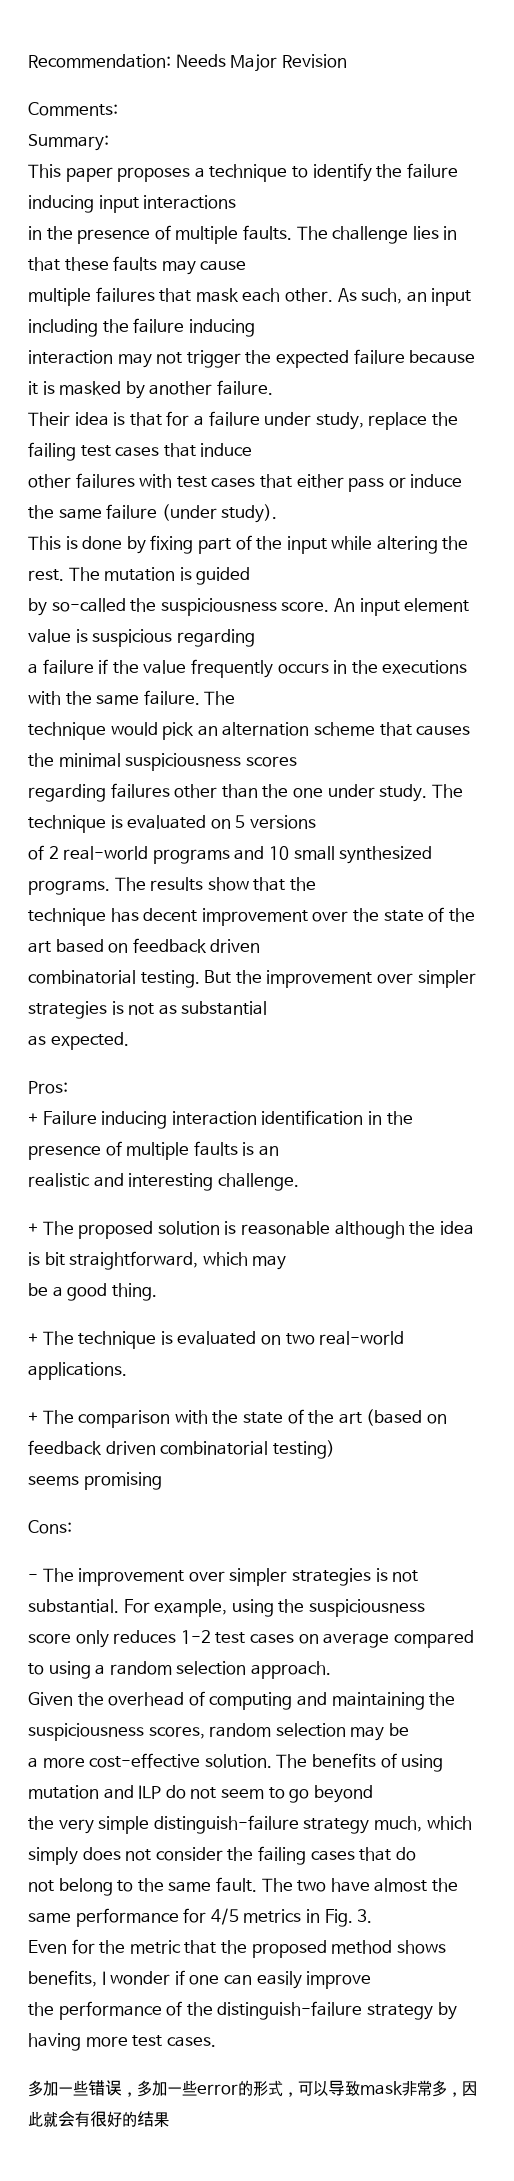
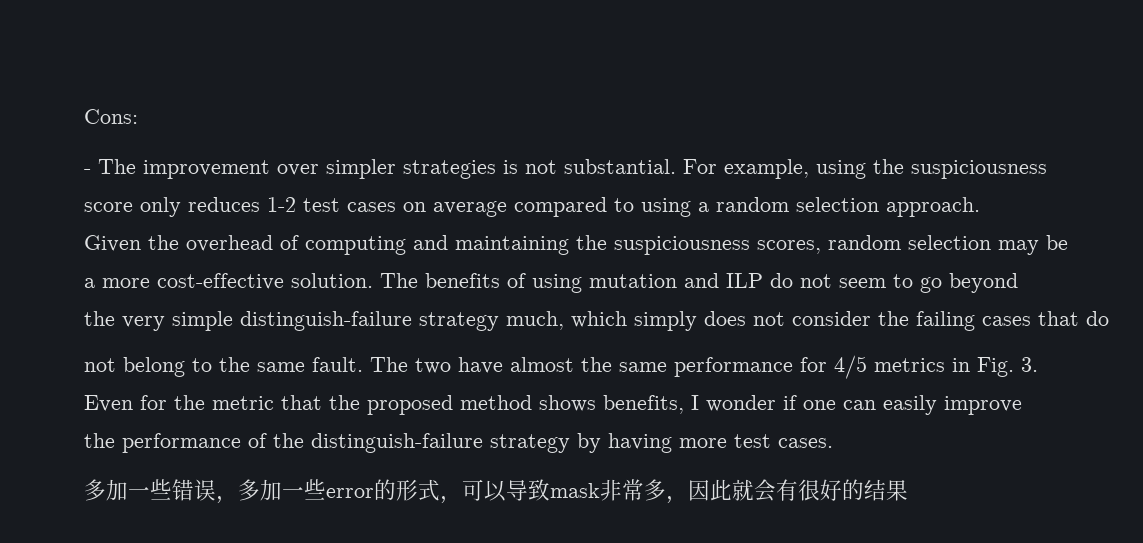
[28,54,347,72] [28,102,118,116] [28,134,109,151] [28,163,458,182] [28,195,237,213] [28,225,458,244] [28,256,247,275] [28,287,472,306] [28,318,255,337] [28,349,476,368] [28,380,273,399] [28,411,458,430] [28,442,253,461] [28,473,463,492] [28,504,278,523] [28,535,469,554] [28,567,251,585] [28,598,470,616] [28,629,255,647] [28,659,468,678] [28,690,236,705] [28,722,471,740] [28,753,297,771] [28,783,463,802] [28,815,316,833] [28,845,433,864] [28,877,316,895] [28,907,475,926] [28,938,261,953] [28,970,476,988] [28,1001,268,1019] [28,1032,129,1050] [28,1081,68,1094] [28,1110,413,1129] [28,1141,279,1160] [28,1173,299,1191] [28,1221,474,1239] [28,1251,287,1270] [28,1283,157,1301] [28,1331,405,1349] [28,1362,127,1380] [28,1409,447,1428] [28,1440,335,1459] [28,1472,162,1490] Recommendation: Needs Major Revision // Comments: // Summary: // This paper proposes a technique to identify the failure inducing input interactions // in the presence of multiple faults. The challenge lies in that these faults may cause // multiple failures that mask each other. As such, an input including the failure inducing // interaction may not trigger the expected failure because it is masked by another failure. // Their idea is that for a failure under study, replace the failing test cases that induce // other failures with test cases that either pass or induce the same failure (under study). // This is done by fixing part of the input while altering the rest. The mutation is guided // by so-called the suspiciousness score. An input element value is suspicious regarding // a failure if the value frequently occurs in the executions with the same failure. The // technique would pick an alternation scheme that causes the minimal suspiciousness scores // regarding failures other than the one under study. The technique is evaluated on 5 versions // of 2 real-world programs and 10 small synthesized programs. The results show that the // technique has decent improvement over the state of the art based on feedback driven // combinatorial testing. But the improvement over simpler strategies is not as substantial // as expected. // Pros: // + Failure inducing interaction identification in the presence of multiple faults is an // realistic and interesting challenge. // + The proposed solution is reasonable although the idea is bit straightforward, which may // be a good thing. // + The technique is evaluated on two real-world applications. // + The comparison with the state of the art (based on feedback driven combinatorial testing) // seems promising // -> (84, 116) none

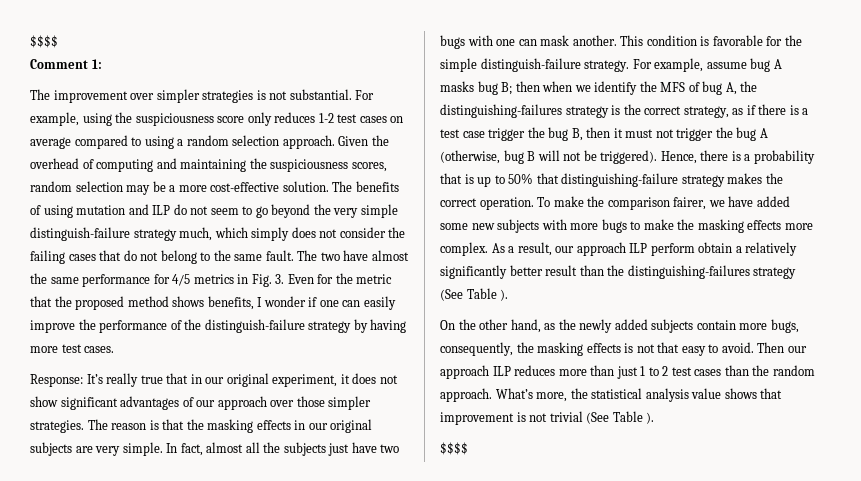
[84,109,138,124] [84,169,91,174] Cons: // - -> [30,35,58,48] [30,59,102,69] $$$$ // Comment 1: //
(1047, 169) // -> (214, 119) none
(980, 207) // -> (335, 142) none
(1068, 242) // -> (166, 186) none
(1018, 283) // -> (311, 211) none
(1109, 318) // -> (137, 255) none
(1038, 364) // -> (285, 279) none
(1022, 405) // -> (75, 326) none
[84,479,908,504] 多加一些错误，多加一些error的形式，可以导致mask非常多，因此就会有很好的结果 -> [30,373,398,387] [30,396,372,410] [30,419,373,433] [30,442,400,456] [440,35,802,49] [440,58,782,72] [440,81,758,95] [440,104,809,118] [440,127,768,141] [440,150,815,164] [440,173,783,187] [440,196,790,210] [440,219,813,233] [440,242,798,256] [440,265,797,279] [440,288,509,301] [440,319,799,333] [440,342,807,356] [440,365,815,379] [440,388,783,402] [440,411,655,425] [440,442,468,455] Response: It’s really true that in our original experiment, it does not show significant advantages of our approach over those simpler strategies. The reason is that the masking effects in our original subjects are very simple. In fact, almost all the subjects just have two bugs with one can mask another. This condition is favorable for the simple distinguish-failure strategy. For example, assume bug A masks bug B; then when we identify the MFS of bug A, the distinguishing-failures strategy is the correct strategy, as if there is a test case trigger the bug B, then it must not trigger the bug A (otherwise, bug B will not be triggered). Hence, there is a probability that is up to 50% that distinguishing-failure strategy makes the correct operation. To make the comparison fairer, we have added some new subjects with more bugs to make the masking effects more complex. As a result, our approach ILP perform obtain a relatively significantly better result than the distinguishing-failures strategy (See Table ). // On the other hand, as the newly added subjects contain more bugs, consequently, the masking effects is not that easy to avoid. Then our approach ILP reduces more than just 1 to 2 test cases than the random approach. What’s more, the statistical analysis value shows that improvement is not trivial (See Table ). // $$$$

